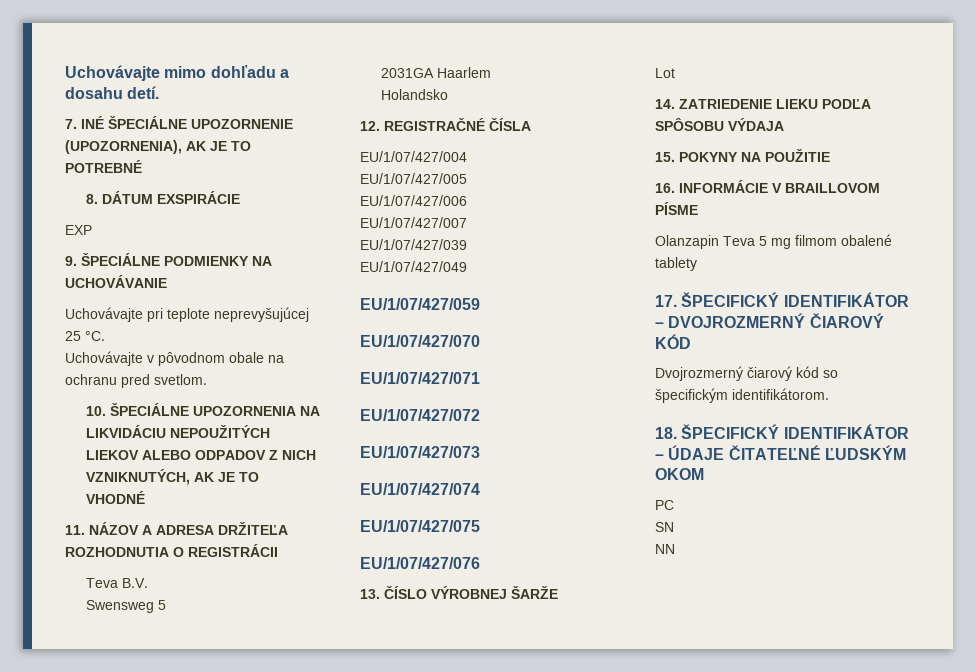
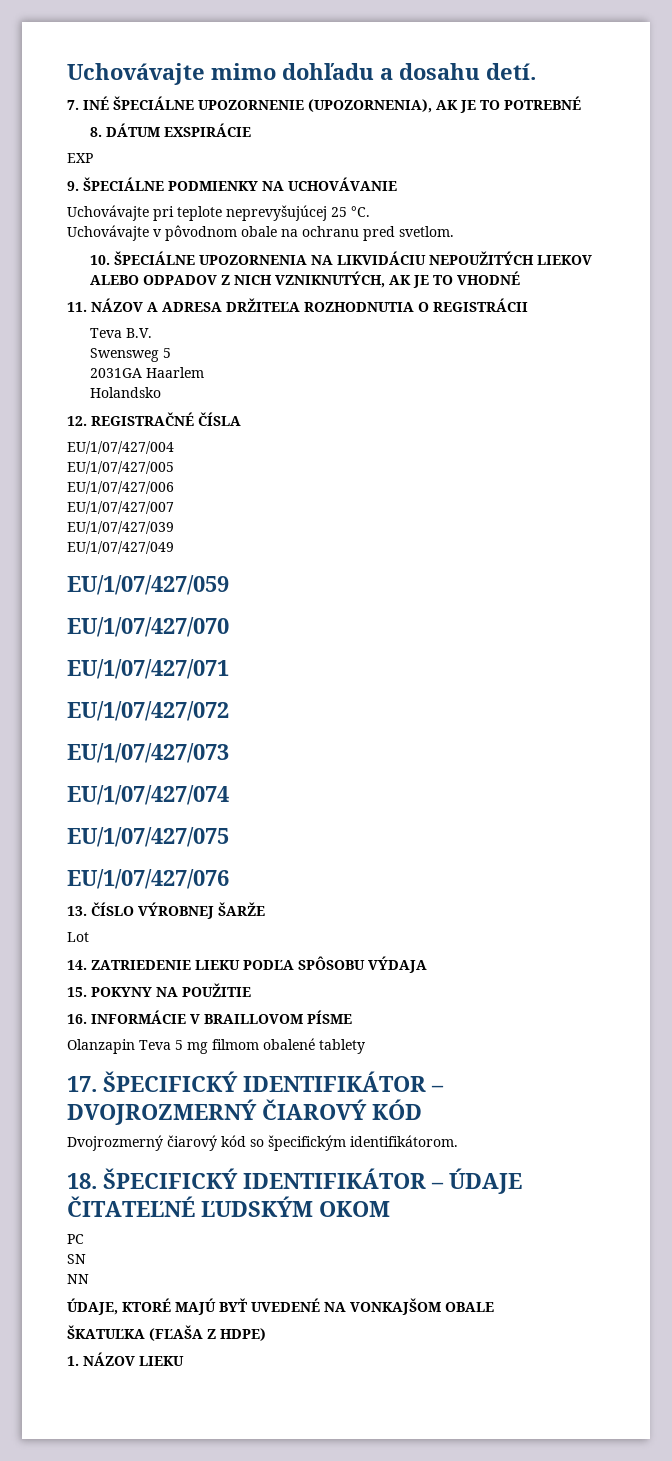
(675, 549) none -> [67,1298,494,1315] [67,1325,266,1341] [67,1352,184,1366] // ÚDAJE, KTORÉ MAJÚ BYŤ UVEDENÉ NA VONKAJŠOM OBALE // ŠKATUĽKA (FĽAŠA Z HDPE) // 1. NÁZOV LIEKU

